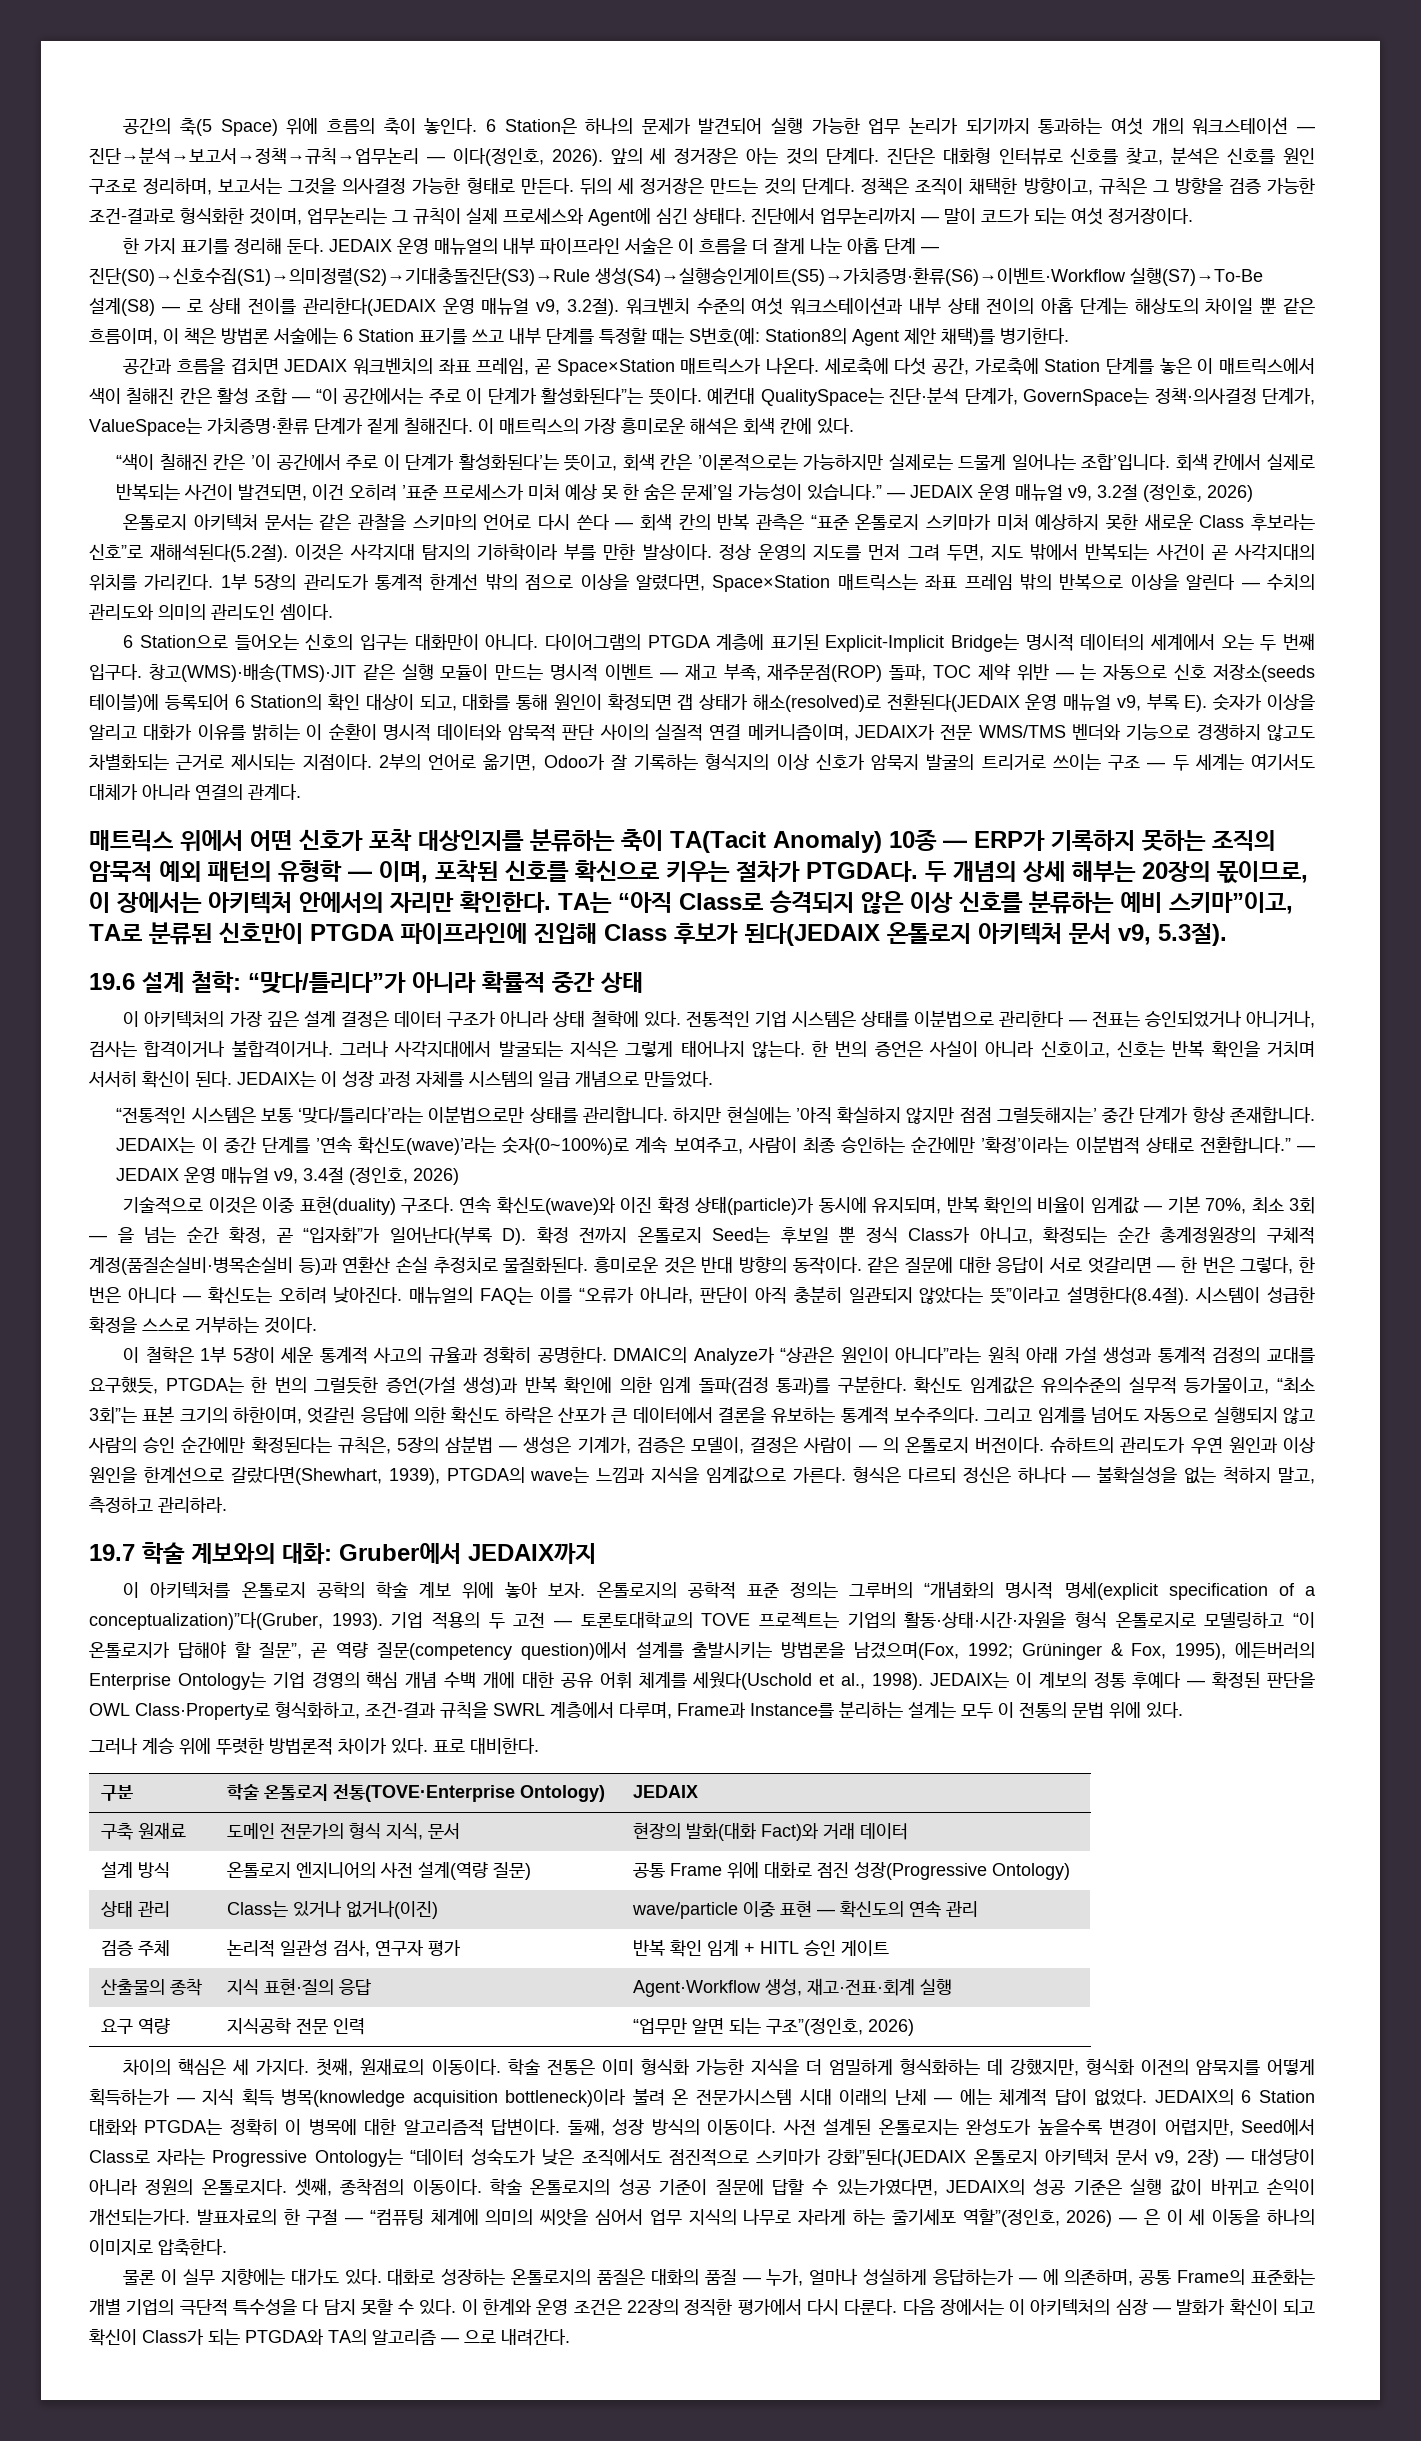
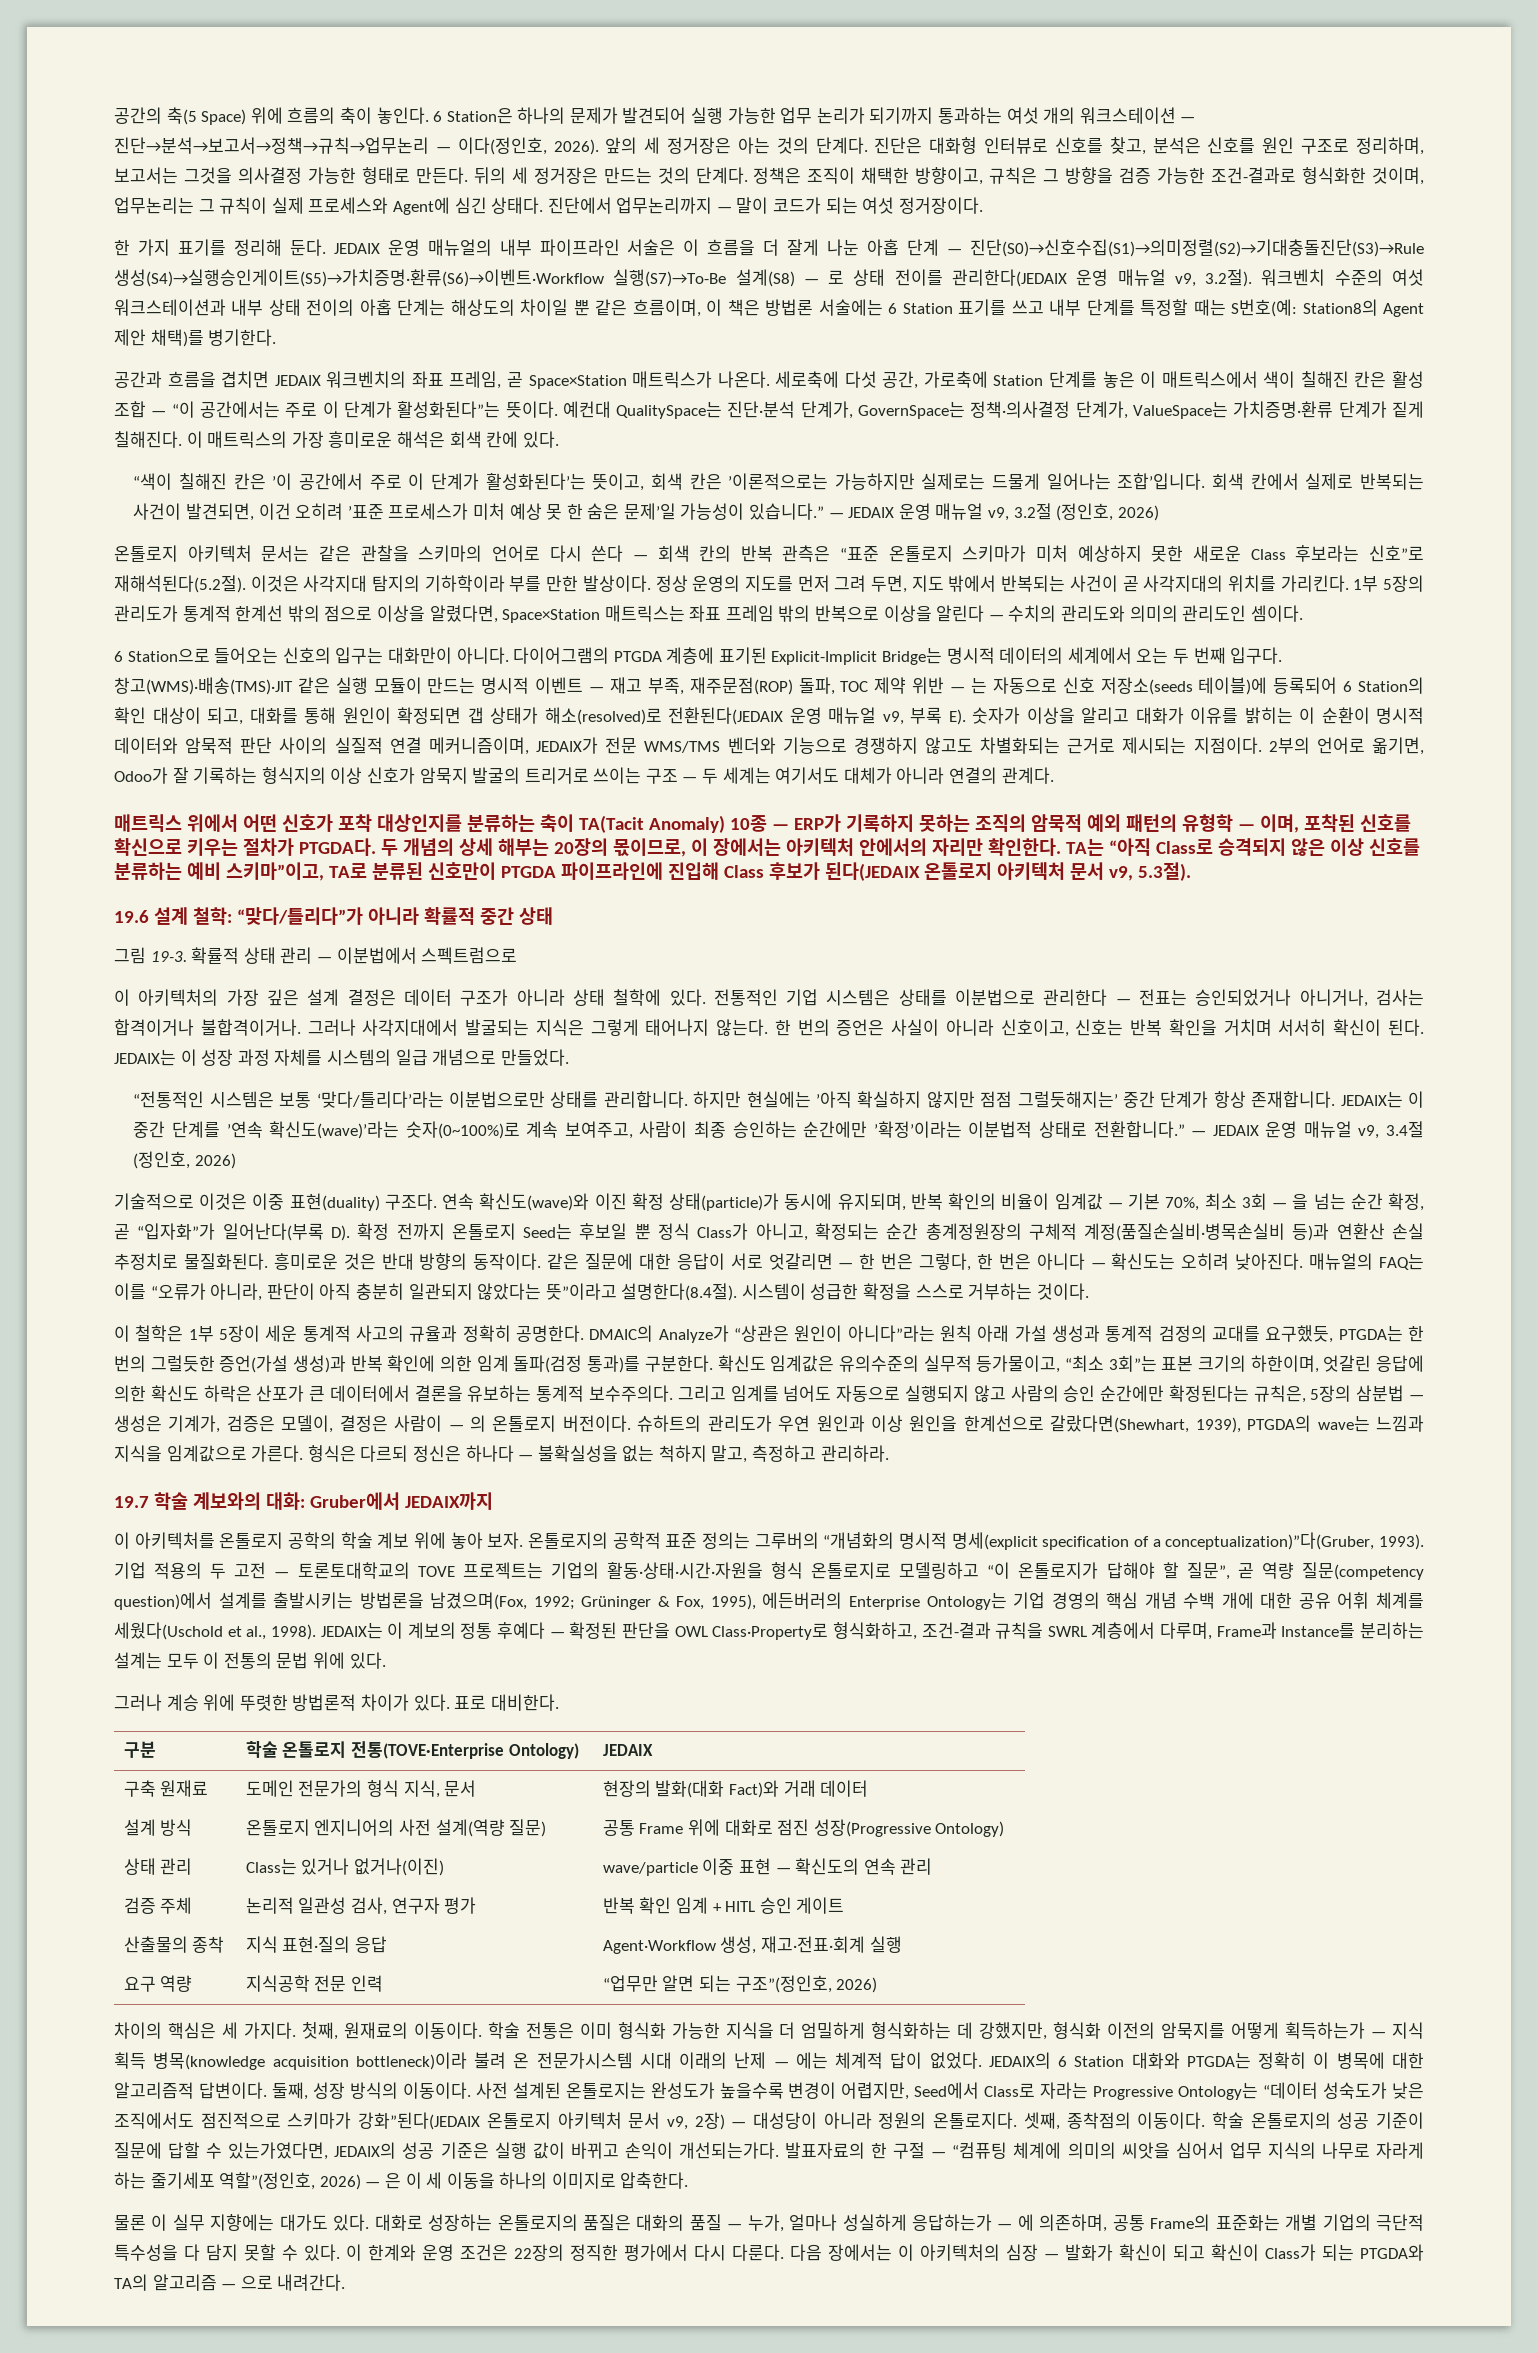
(643, 982) none -> [114,947,518,964] // 그림 19-3. 확률적 상태 관리 — 이분법에서 스펙트럼으로

